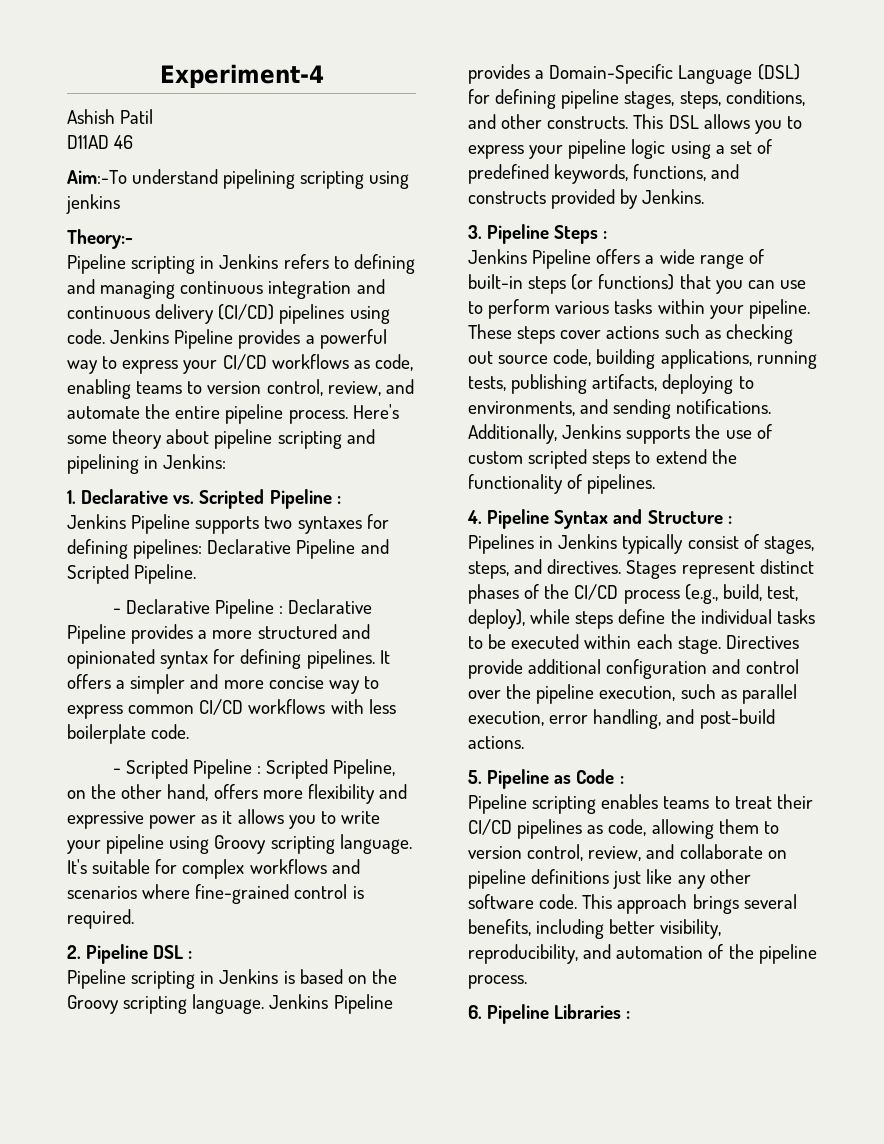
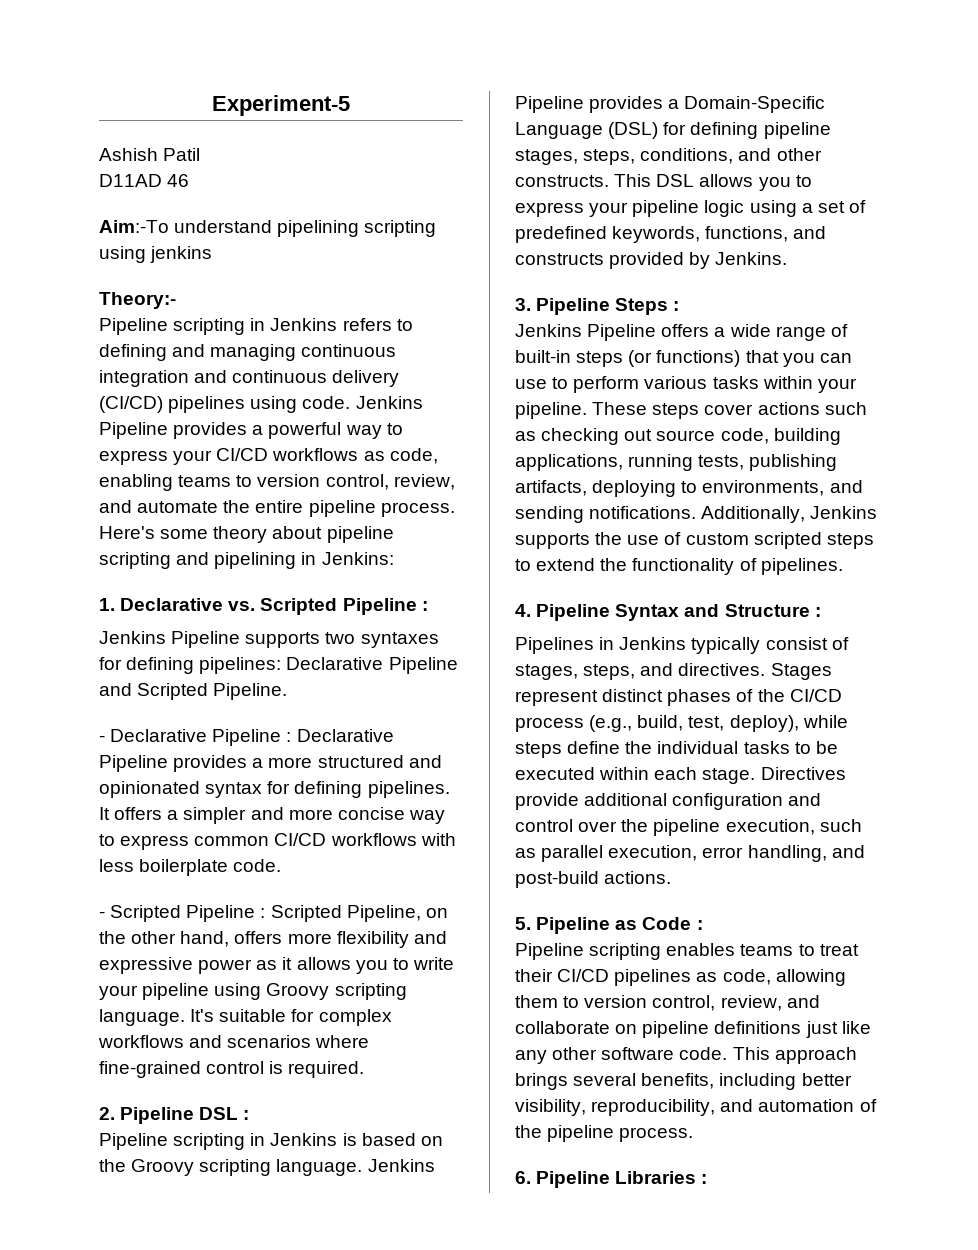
[159,64,324,88] Experiment-4 -> [212,95,350,116] Experiment-5

